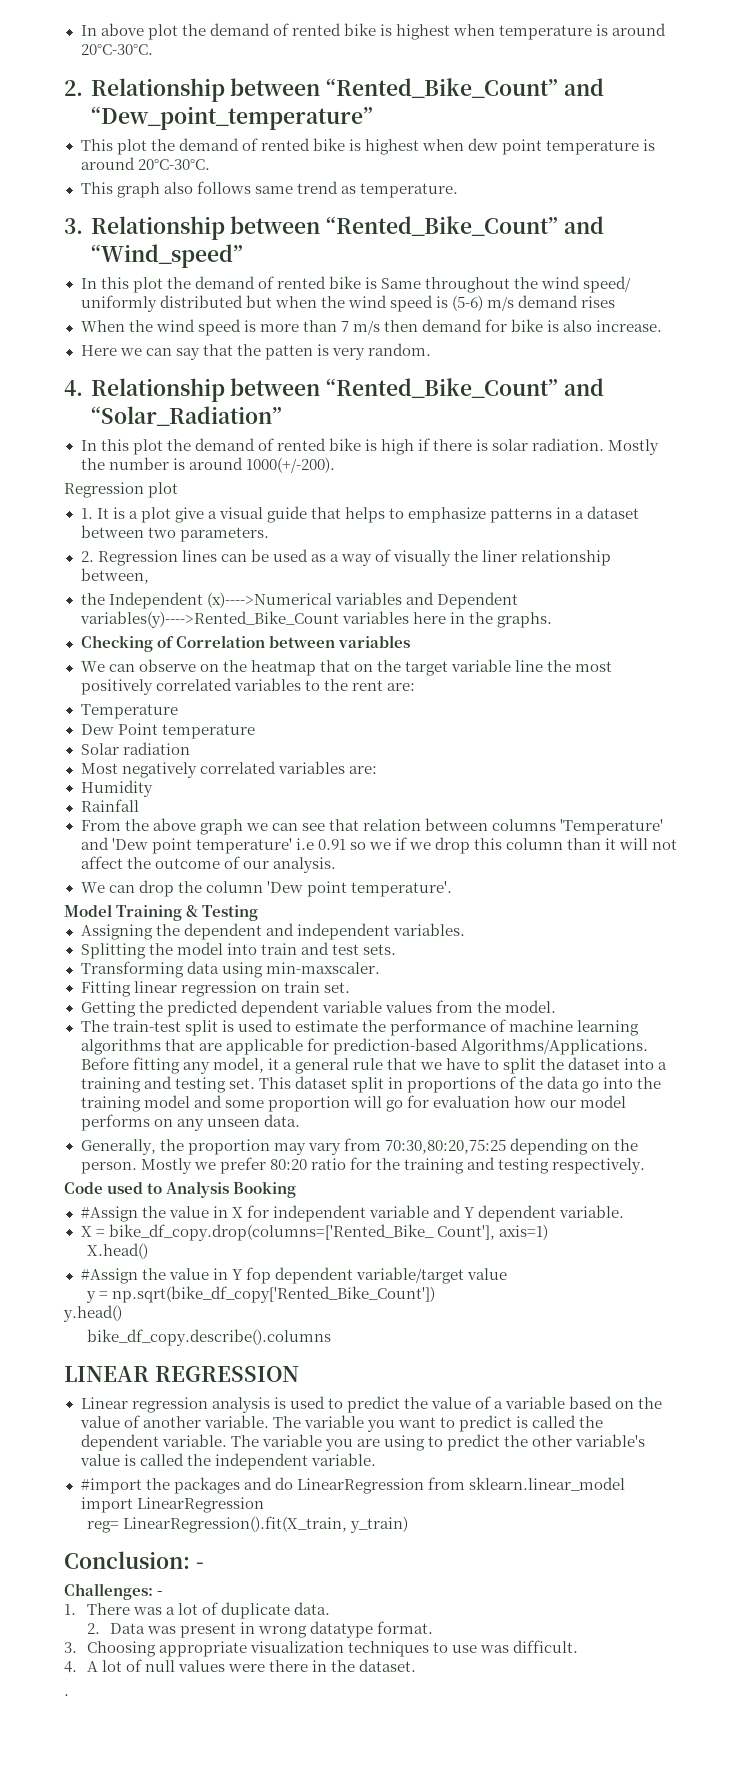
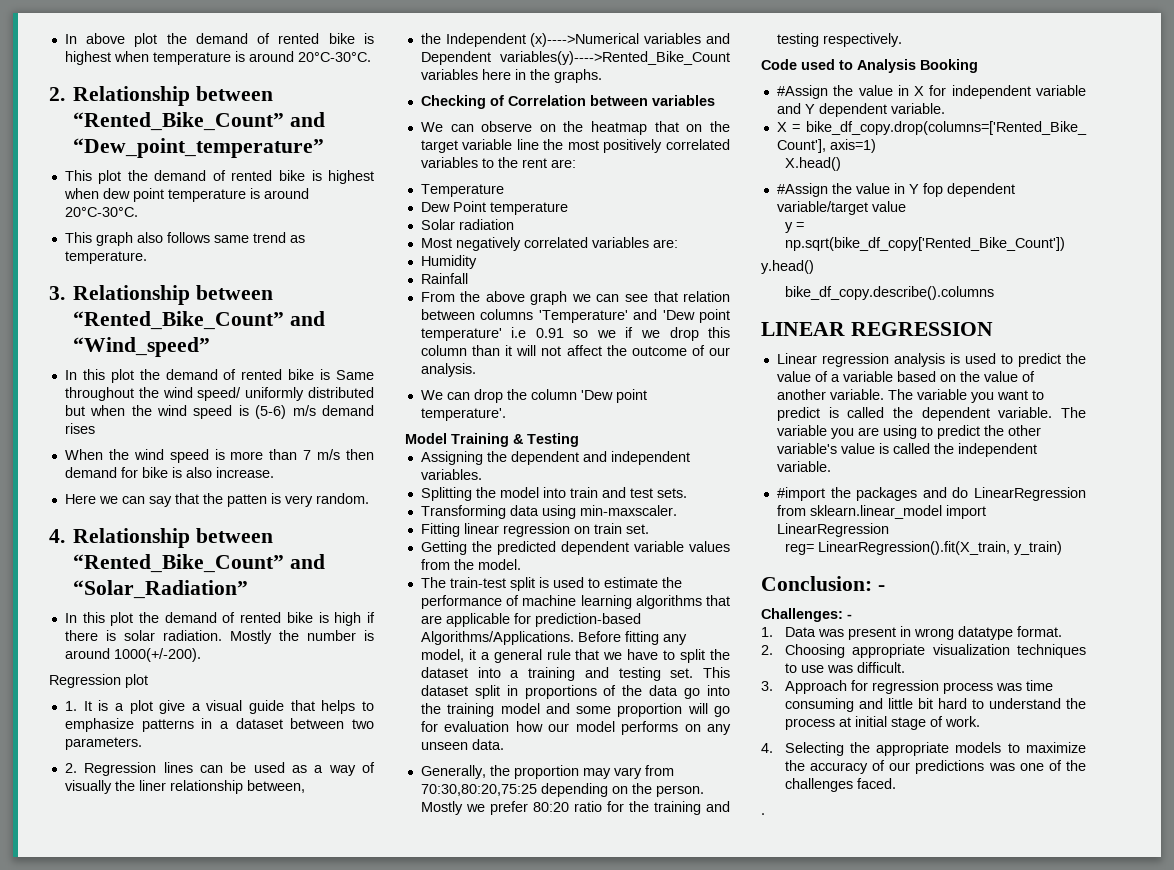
[86,1602,331,1619] [86,1623,100,1634] There was a lot of duplicate data. // 2. -> (773, 632) none
[64,1642,77,1653] 3. -> [761,645,773,655] 2.
[64,1659,417,1673] 4. A lot of null values were there in the dataset. -> [761,680,1053,694] [784,698,1086,712] [784,716,980,730] [761,742,1086,756] [784,760,1086,774] [784,778,896,792] 3. Approach for regression process was time consuming and little bit hard to understand the process at initial stage of work. // 4. Selecting the appropriate models to maximize the accuracy of our predictions was one of the challenges faced.

